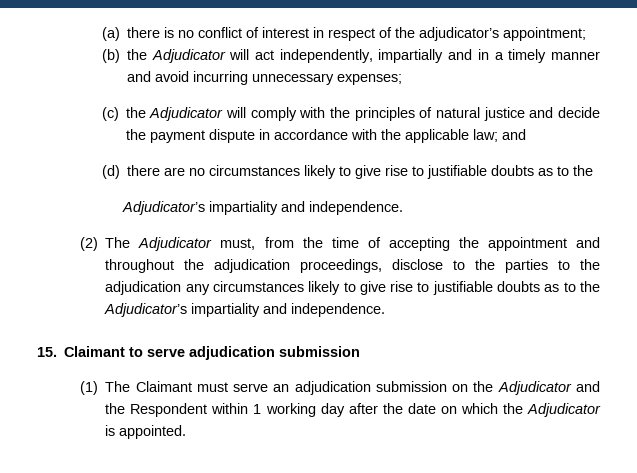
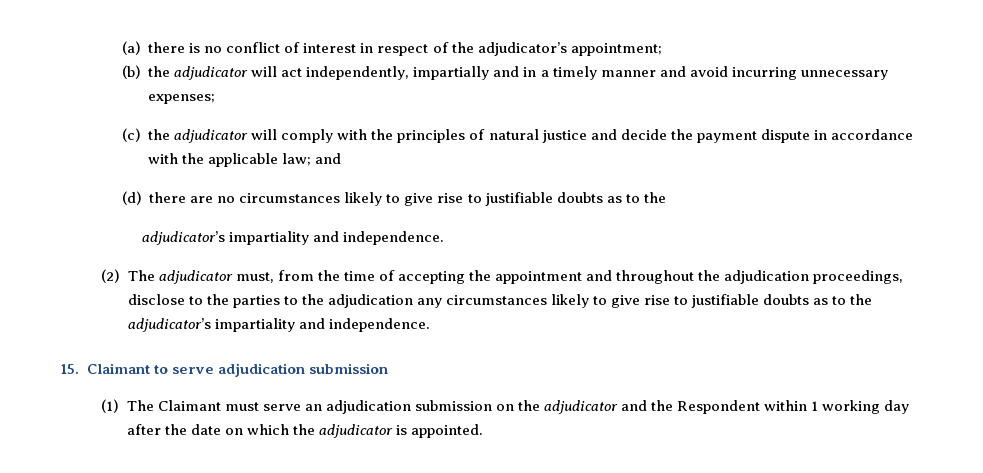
[151,49,226,63] Adjudicator -> [174,66,249,80] adjudicator
[149,107,224,121] Adjudicator -> [174,129,249,143] adjudicator
[122,201,206,215] Adjudicator’s -> [142,231,226,245] adjudicator’s
[138,237,213,251] Adjudicator -> [158,270,233,284] adjudicator
[104,303,188,317] Adjudicator’s -> [127,318,211,332] adjudicator’s
[497,381,572,395] Adjudicator -> [544,400,619,414] adjudicator
[526,403,601,417] Adjudicator -> [318,424,393,438] adjudicator

